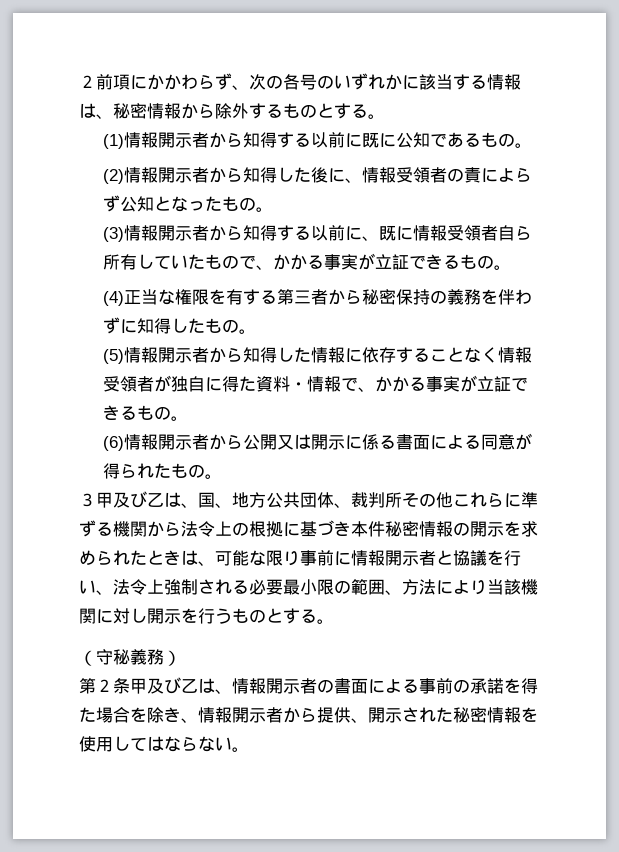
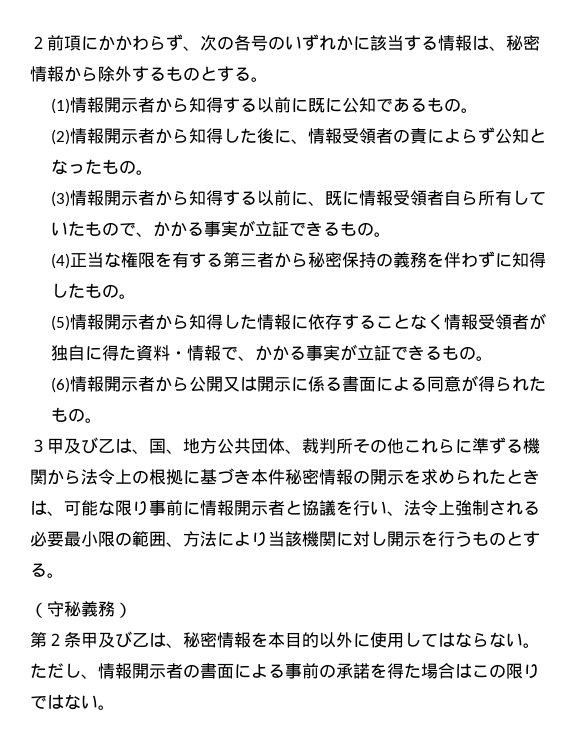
(232, 691) none -> [183,632,540,648] [30,663,98,679] 秘密情報を本目的以外に使用してはならない。ただし、
[130,707,538,723] [79,736,198,752] を除き、情報開示者から提供、開示された秘密情報を使用してはなら -> [455,663,540,679] [30,694,64,709] はこの限りでは

